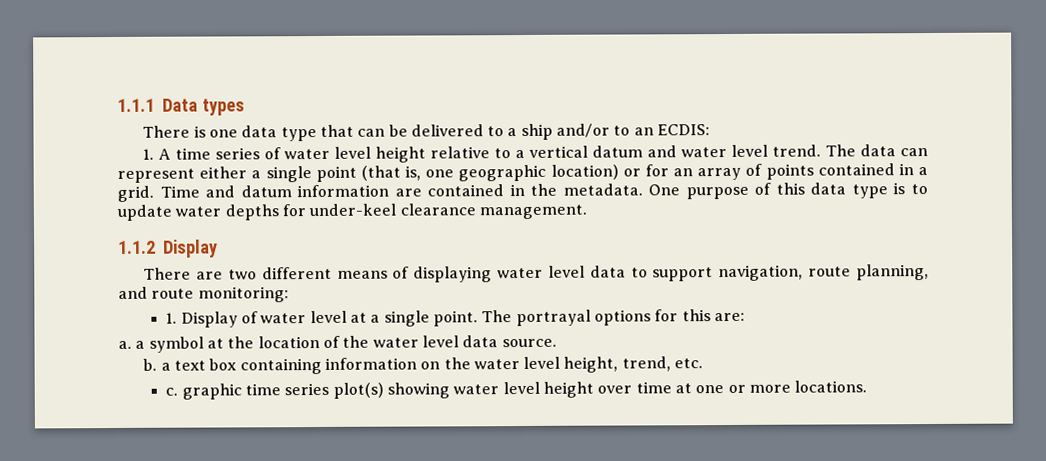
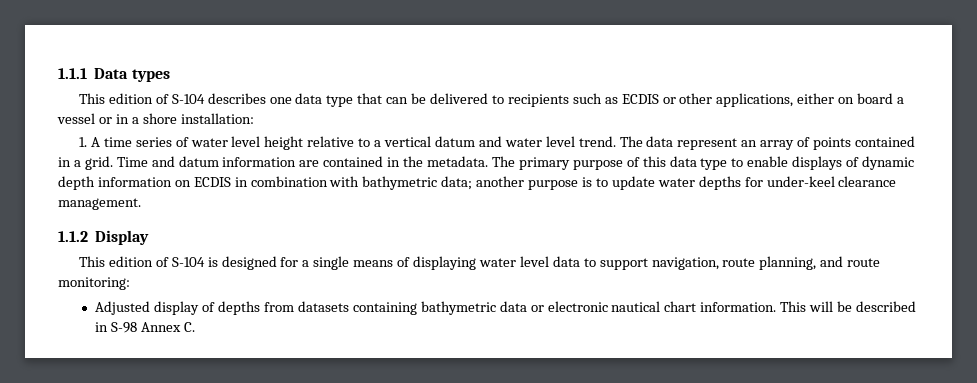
[142,125,206,138] There is -> [78,93,266,104] This edition of S-104 describes
[507,123,711,141] a ship and/or to an ECDIS: -> [507,93,904,107] [57,113,254,124] recipients such as ECDIS or other applications, either on board a vessel or in a shore installation:
[900,148,929,157] [117,164,669,183] can represent either a single point (that is, one geographic location) or for -> [677,138,738,150] represent
[648,184,681,196] One -> [491,156,570,170] The primary
(888, 191) none -> [731,156,915,170] [58,176,579,190] to enable displays of dynamic depth information on ECDIS in combination with bathymetric data; another purpose
[143,266,332,280] There are two different -> [78,256,350,270] This edition of S-104 is designed for a single
[165,309,745,328] [118,335,557,353] [143,356,704,375] [165,380,868,400] 1. Display of water level at a single point. The portrayal options for this are: // a. a symbol at the location of the water level data source. // b. a text box containing information on the water level height, trend, etc. // c. graphic time series plot(s) showing water level height over time at one or more locations. -> [95,301,916,315] [95,322,196,333] Adjusted display of depths from datasets containing bathymetric data or electronic nautical chart information. This will be described in S-98 Annex C.

